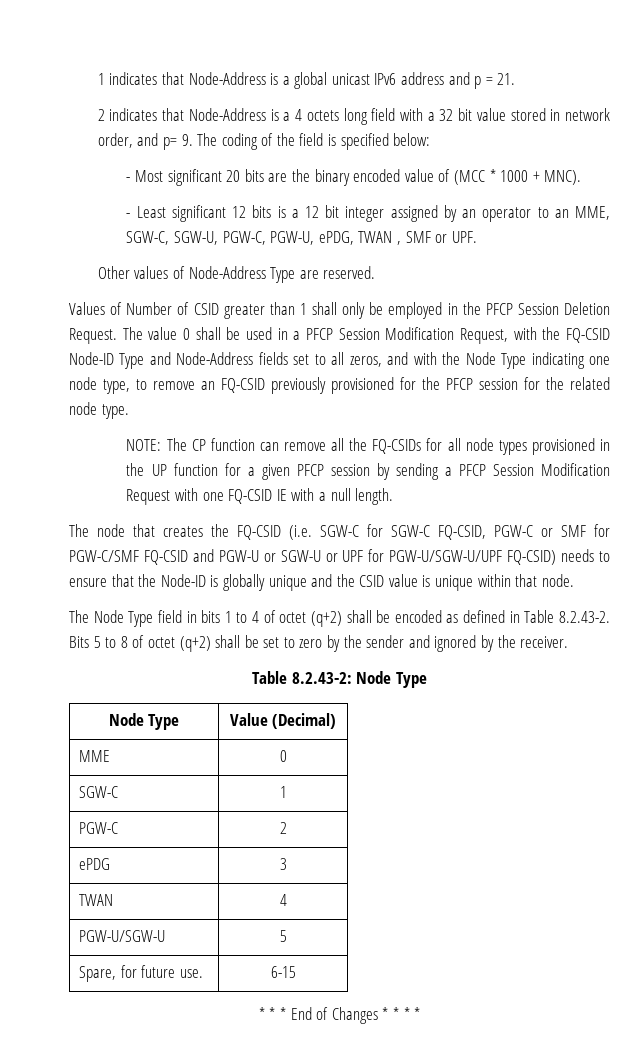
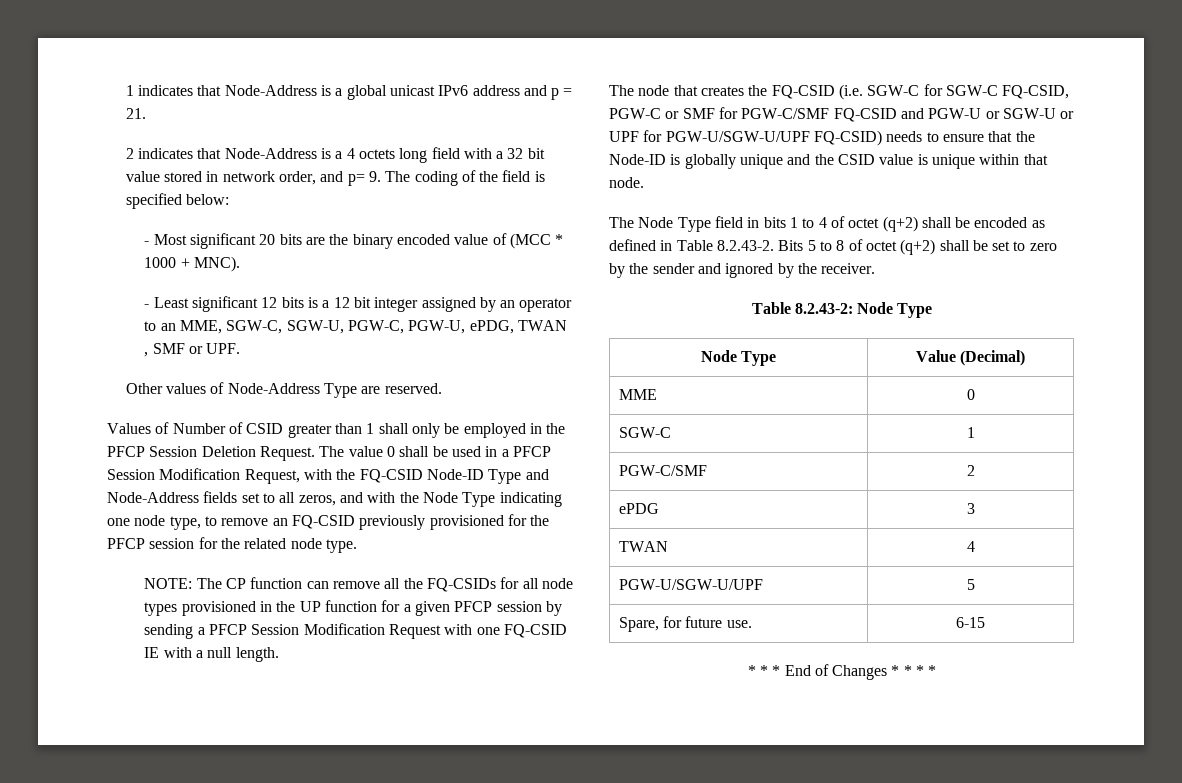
[79,822,119,834] PGW-C -> [618,465,707,476] PGW-C/SMF
[79,930,166,942] PGW-U/SGW-U -> [618,579,763,590] PGW-U/SGW-U/UPF

